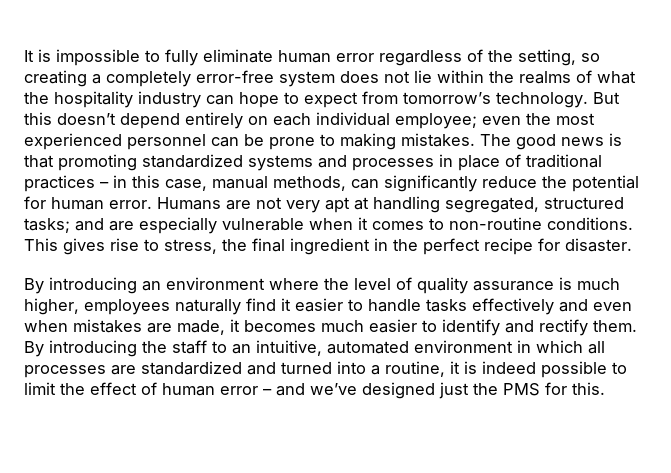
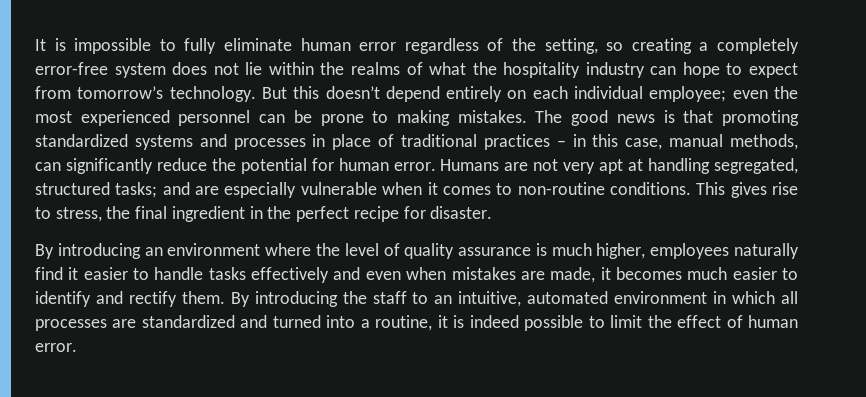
[220,382,605,399] error – and we’ve designed just the PMS for this. -> [35,343,77,352] error.

